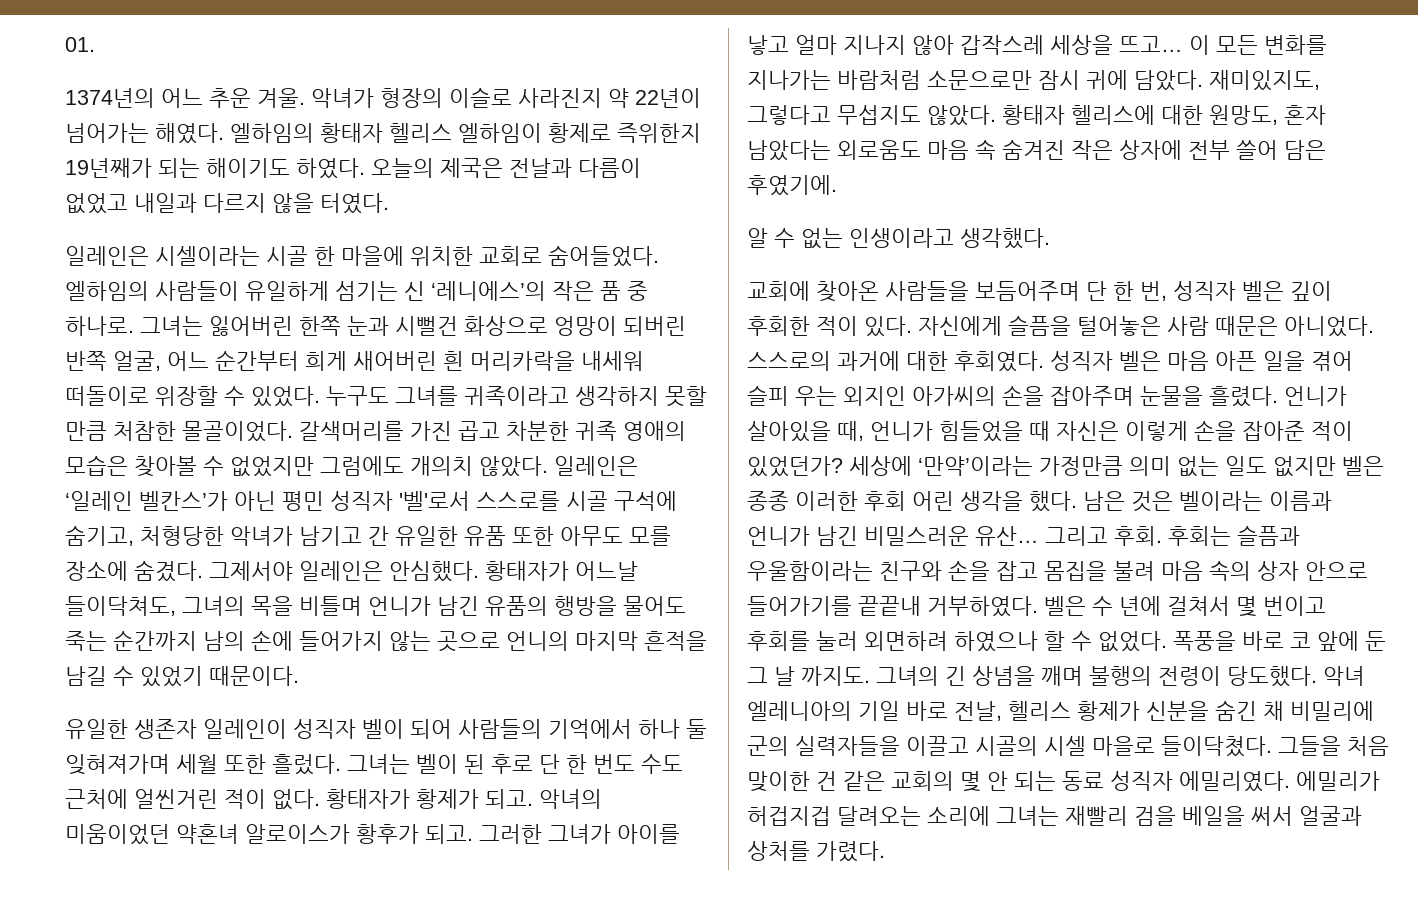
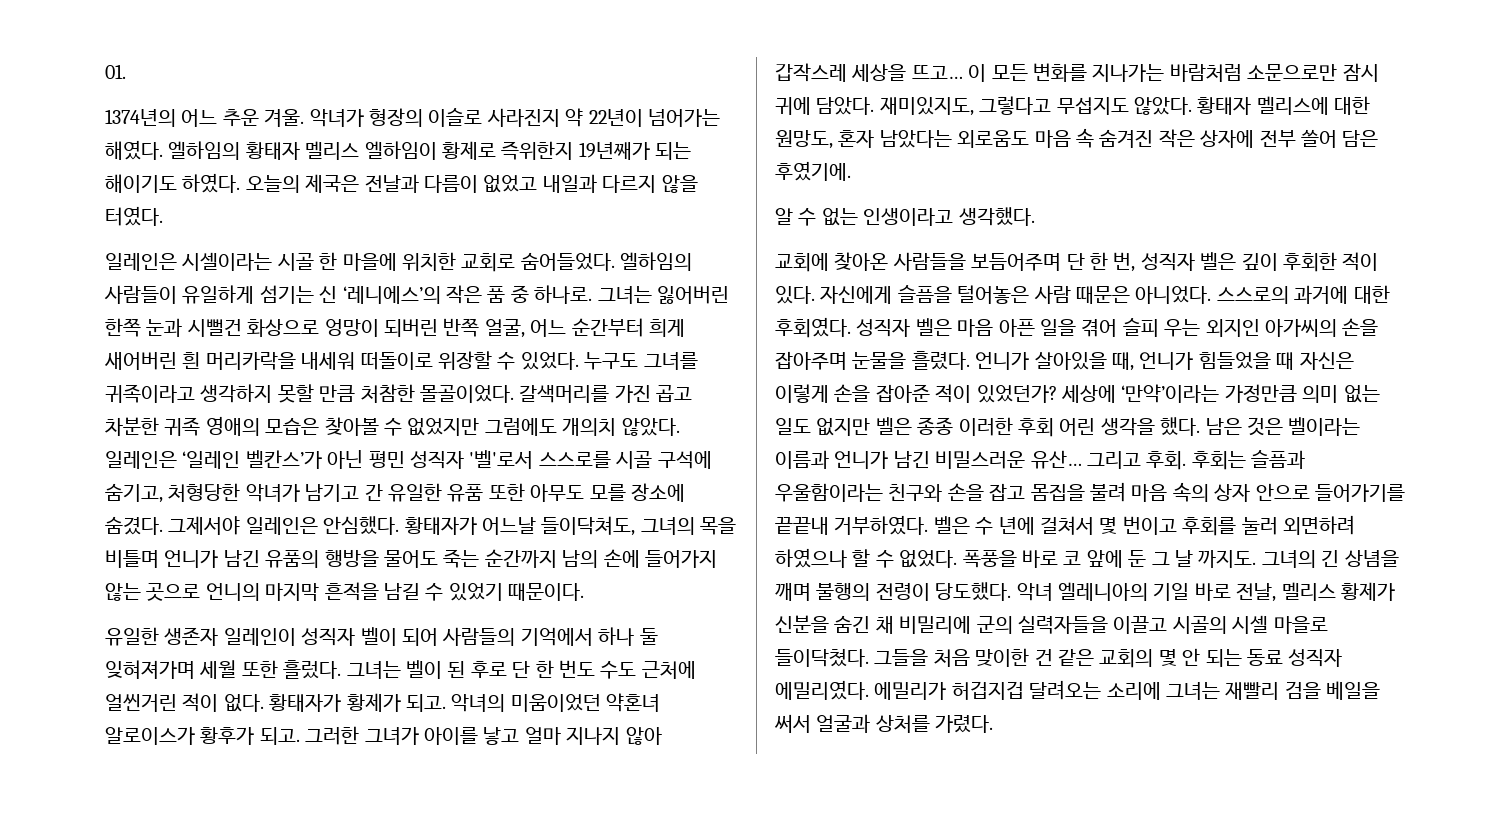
[389,123,452,143] 헬리스 -> [305,141,360,160] 멜리스
[1071,105,1155,125] 헬리스에 -> [1256,96,1329,115] 멜리스에
[1008,701,1071,721] 헬리스 -> [1281,582,1336,601] 멜리스

